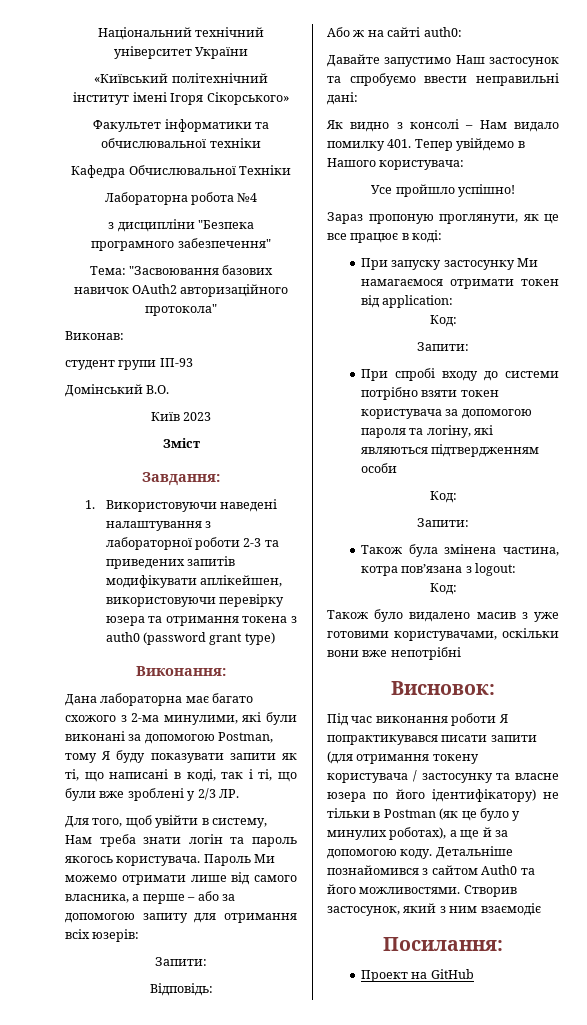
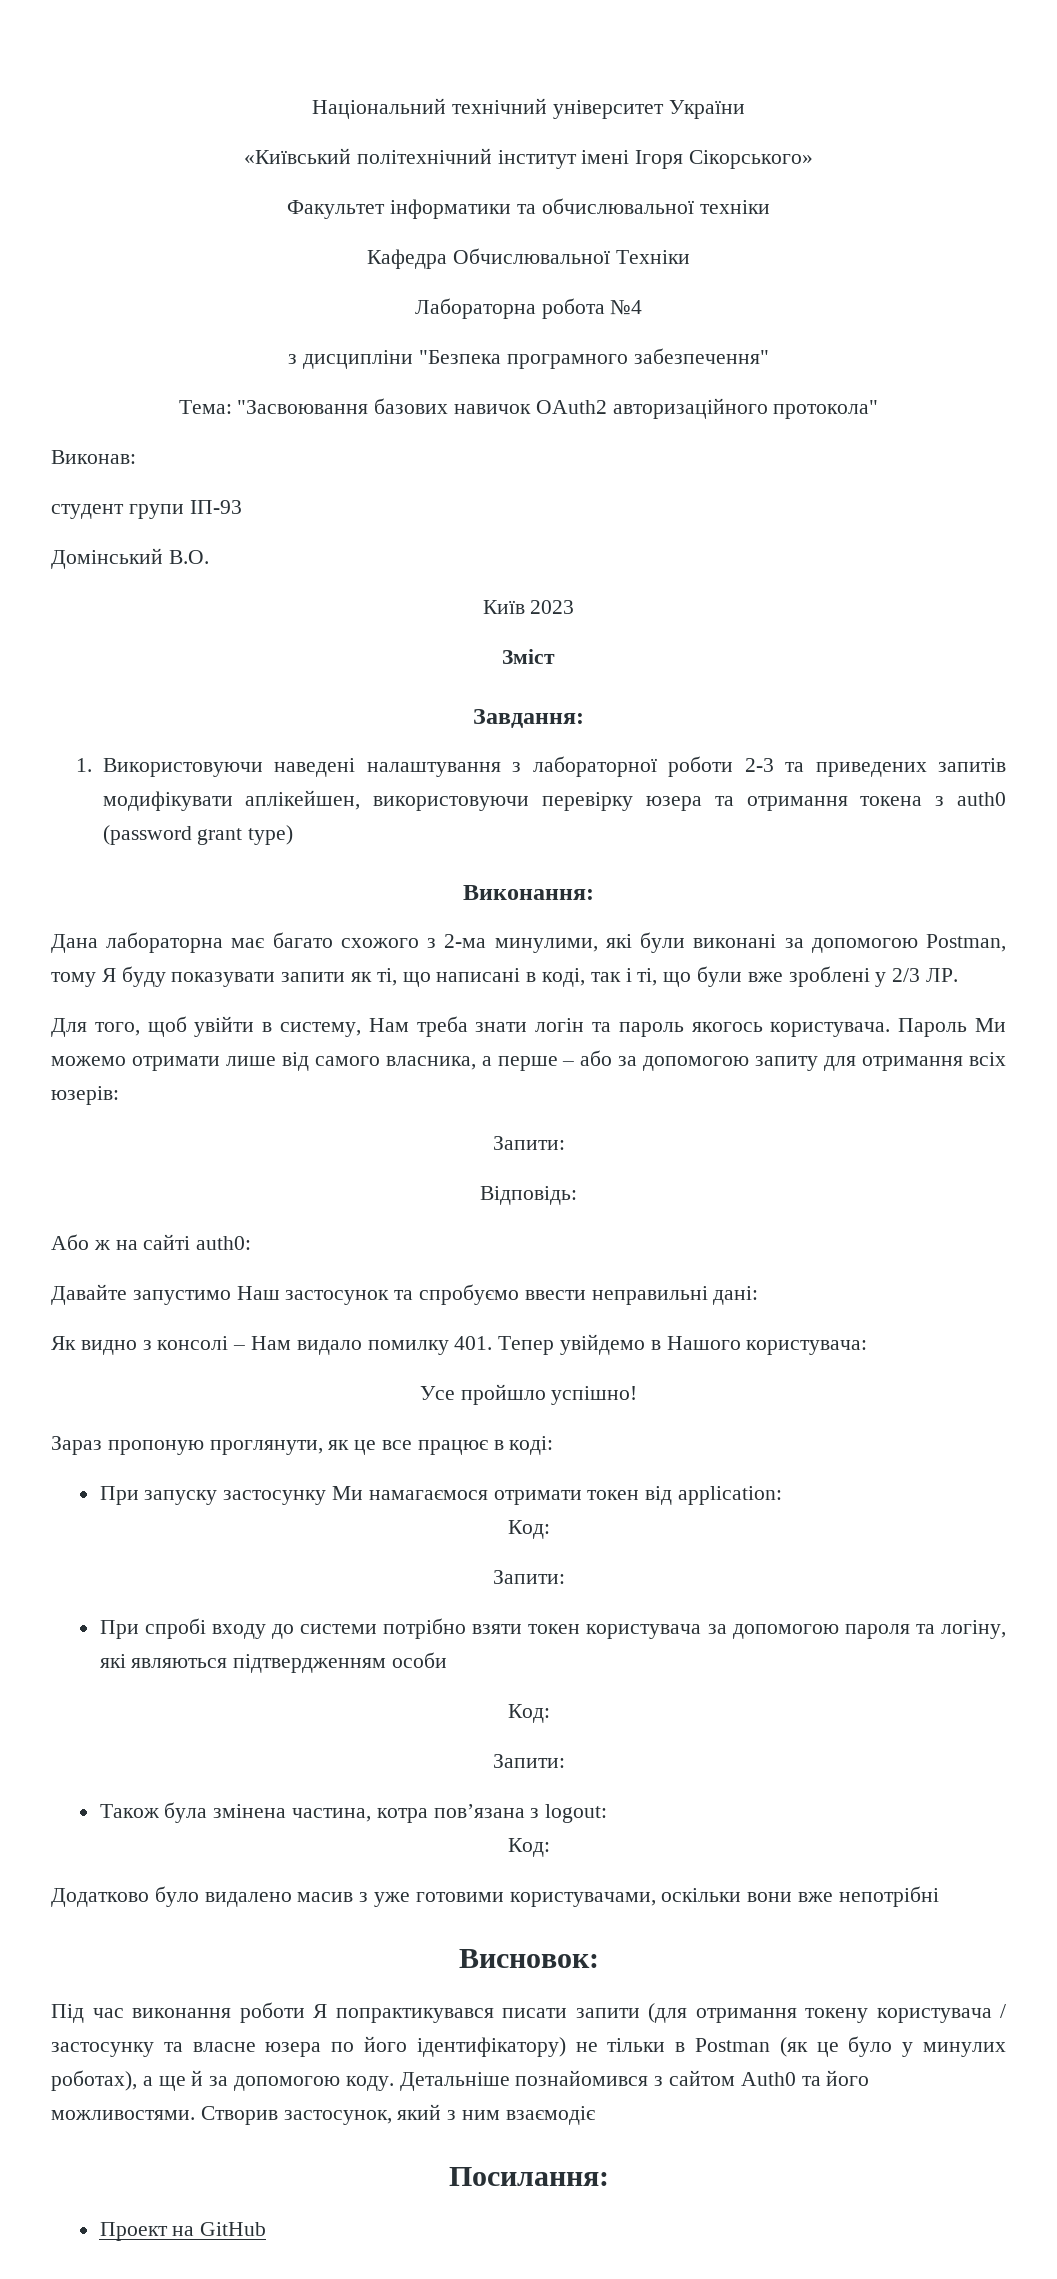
[327,610,368,619] Також -> [51,1888,149,1907] Додатково

